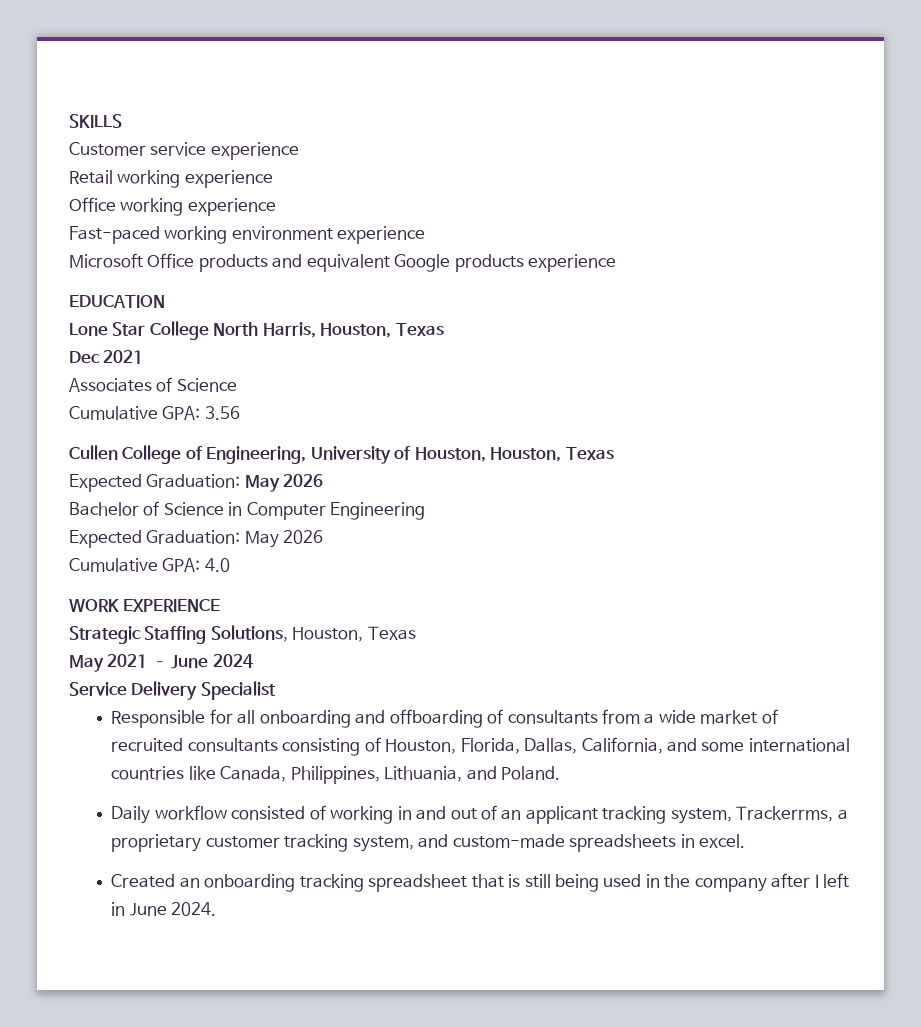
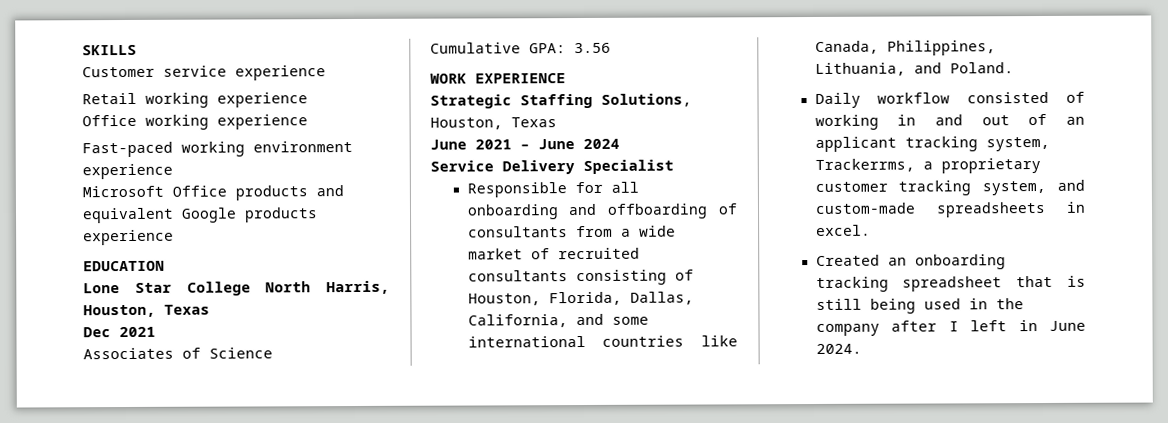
[69,445,614,464] [69,474,324,492] [69,501,426,520] [69,530,324,548] [69,558,230,572] // Cullen College of Engineering, University of Houston, Houston, Texas // Expected Graduation: May 2026 // Bachelor of Science in Computer Engineering // Expected Graduation: May 2026 // Cumulative GPA: 4.0 -> (611, 48) none
[69,655,104,672] May -> [430,139,467,150] June

